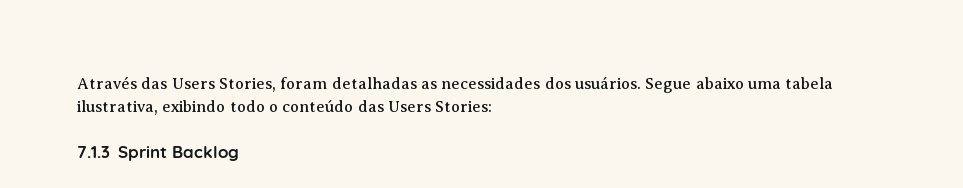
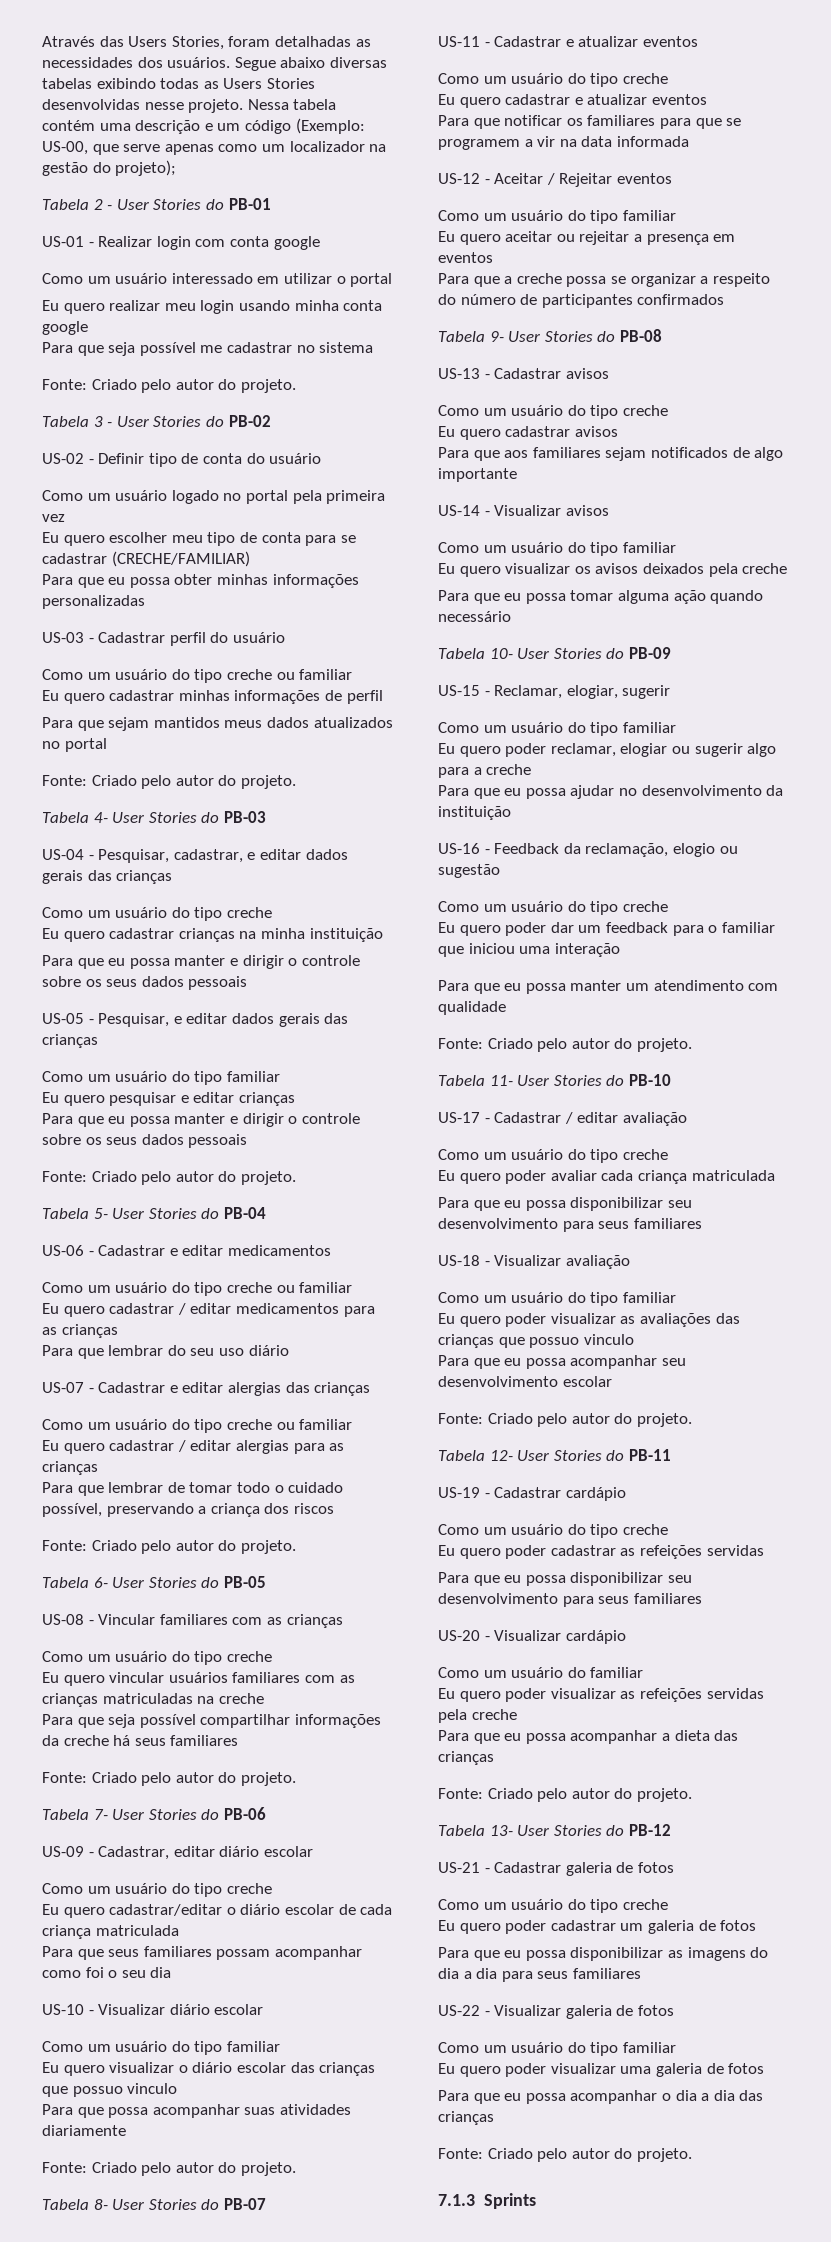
[747,77,834,89] [77,100,493,115] uma tabela ilustrativa, exibindo todo o conteúdo das Users Stories: -> [329,57,387,68] [42,78,315,89] [42,99,337,113] [42,118,365,134] [42,141,387,155] [42,160,177,176] [42,198,271,210] [42,236,320,250] [42,273,393,287] [42,300,383,314] [42,321,88,335] [42,342,374,356] [42,379,296,393] [42,415,271,427] [42,453,322,467] [42,490,386,504] [42,514,65,522] [42,532,356,546] [42,551,250,567] [42,574,359,588] [42,595,145,609] [42,632,285,646] [42,669,353,683] [42,690,383,704] [42,717,393,731] [42,738,107,752] [42,775,296,789] [42,811,266,823] [42,849,348,863] [42,870,173,884] [42,907,272,921] [42,928,383,942] [42,955,360,969] [42,976,248,990] [42,1013,349,1027] [42,1034,98,1048] [42,1071,280,1085] [42,1092,295,1106] [42,1113,360,1127] [42,1134,248,1148] [42,1171,296,1185] [42,1207,266,1219] [42,1245,331,1256] [42,1282,353,1296] [42,1303,375,1317] [42,1324,118,1338] [42,1345,289,1359] [42,1382,371,1396] [42,1419,353,1433] [42,1440,345,1454] [42,1461,98,1475] [42,1482,344,1496] [42,1503,334,1517] [42,1540,296,1554] [42,1576,266,1588] [42,1614,343,1628] [42,1651,272,1665] [42,1672,355,1686] [42,1693,264,1707] [42,1714,381,1728] [42,1735,239,1746] [42,1772,296,1786] [42,1807,266,1820] [42,1846,313,1860] [42,1883,272,1897] [42,1904,393,1918] [42,1925,179,1939] [42,1946,362,1960] [42,1967,172,1978] [42,2004,264,2015] [42,2041,280,2055] [42,2062,376,2076] [42,2083,178,2097] [42,2104,351,2118] [42,2125,126,2136] [42,2162,296,2176] [42,2198,266,2210] [438,36,698,47] [438,73,668,87] [438,94,707,108] [438,115,742,129] [438,136,689,150] [438,173,672,187] [438,210,676,224] [438,231,736,245] [438,252,493,263] [438,273,770,287] [438,294,725,308] [438,329,662,342] [438,368,609,379] [438,405,668,419] [438,426,618,440] [438,447,784,461] [438,468,517,482] [438,505,609,516] [438,542,676,556] [438,563,788,577] [438,590,764,604] [438,611,511,622] [438,647,671,659] [438,685,671,699] [438,722,676,736] [438,743,777,757] [438,764,532,778] [438,785,784,799] [438,806,511,820] [438,843,738,857] [438,864,500,878] [438,901,668,915] [438,922,775,936] [438,943,620,957] [438,980,779,994] [438,1001,506,1015] [438,1038,692,1052] [438,1074,671,1086] [438,1112,687,1126] [438,1149,668,1163] [438,1170,775,1184] [438,1197,692,1211] [438,1218,702,1232] [438,1255,630,1269] [438,1292,676,1306] [438,1313,740,1327] [438,1334,634,1348] [438,1355,686,1369] [438,1376,612,1387] [438,1413,692,1427] [438,1449,671,1461] [438,1487,626,1501] [438,1524,668,1538] [438,1545,764,1559] [438,1572,692,1586] [438,1593,702,1607] [438,1630,626,1644] [438,1667,644,1678] [438,1688,764,1702] [438,1709,517,1723] [438,1730,739,1744] [438,1751,494,1765] [438,1788,692,1802] [438,1824,671,1836] [438,1862,674,1876] [438,1899,668,1913] [438,1920,757,1934] [438,1947,769,1961] [438,1968,641,1982] [438,2005,674,2019] [438,2042,676,2056] [438,2063,765,2077] [438,2090,764,2104] [438,2111,494,2125] [438,2148,692,2162] diversas tabelas exibindo todas as Users Stories desenvolvidas nesse projeto. Nessa tabela contém uma descrição e um código (Exemplo: US-00, que serve apenas como um localizador na gestão do projeto); // Tabela 2 - User Stories do PB-01 // US-01 - Realizar login com conta google // Como um usuário interessado em utilizar o portal // Eu quero realizar meu login usando minha conta google // Para que seja possível me cadastrar no sistema // Fonte: Criado pelo autor do projeto. // Tabela 3 - User Stories do PB-02 // US-02 - Definir tipo de conta do usuário // Como um usuário logado no portal pela primeira vez // Eu quero escolher meu tipo de conta para se cadastrar (CRECHE/FAMILIAR) // Para que eu possa obter minhas informações personalizadas // US-03 - Cadastrar perfil do usuário // Como um usuário do tipo creche ou familiar // Eu quero cadastrar minhas informações de perfil // Para que sejam mantidos meus dados atualizados no portal // Fonte: Criado pelo autor do projeto. // Tabela 4- User Stories do PB-03 // US-04 - Pesquisar, cadastrar, e editar dados gerais das crianças // Como um usuário do tipo creche // Eu quero cadastrar crianças na minha instituição // Para que eu possa manter e dirigir o controle sobre os seus dados pessoais // US-05 - Pesquisar, e editar dados gerais das crianças // Como um usuário do tipo familiar // Eu quero pesquisar e editar crianças // Para que eu possa manter e dirigir o controle sobre os seus dados pessoais // Fonte: Criado pelo autor do projeto. // Tabela 5- User Stories do PB-04 // US-06 - Cadastrar e editar medicamentos // Como um usuário do tipo creche ou familiar // Eu quero cadastrar / editar medicamentos para as crianças // Para que lembrar do seu uso diário // US-07 - Cadastrar e editar alergias das crianças // Como um usuário do tipo creche ou familiar // Eu quero cadastrar / editar alergias para as crianças // Para que lembrar de tomar todo o cuidado possível, preservando a criança dos riscos // Fonte: Criado pelo autor do projeto. // Tabela 6- User Stories do PB-05 // US-08 - Vincular familiares com as crianças // Como um usuário do tipo creche // Eu quero vincular usuários familiares com as crianças matriculadas na creche // Para que seja possível compartilhar informações da creche há seus familiares // Fonte: Criado pelo autor do projeto. // Tabela 7- User Stories do PB-06 // US-09 - Cadastrar, editar diário escolar // Como um usuário do tipo creche // Eu quero cadastrar/editar o diário escolar de cada criança matriculada // Para que seus familiares possam acompanhar como foi o seu dia // US-10 - Visualizar diário escolar // Como um usuário do tipo familiar // Eu quero visualizar o diário escolar das crianças que possuo vinculo // Para que possa acompanhar suas atividades diariamente // Fonte: Criado pelo autor do projeto. // Tabela 8- User Stories do PB-07 // US-11 - Cadastrar e atualizar eventos // Como um usuário do tipo creche // Eu quero cadastrar e atualizar eventos // Para que notificar os familiares para que se programem a vir na data informada // US-12 - Aceitar / Rejeitar eventos // Como um usuário do tipo familiar // Eu quero aceitar ou rejeitar a presença em eventos // Para que a creche possa se organizar a respeito do número de participantes confirmados // Tabela 9- User Stories do PB-08 // US-13 - Cadastrar avisos // Como um usuário do tipo creche // Eu quero cadastrar avisos // Para que aos familiares sejam notificados de algo importante // US-14 - Visualizar avisos // Como um usuário do tipo familiar // Eu quero visualizar os avisos deixados pela creche // Para que eu possa tomar alguma ação quando necessário // Tabela 10- User Stories do PB-09 // US-15 - Reclamar, elogiar, sugerir // Como um usuário do tipo familiar // Eu quero poder reclamar, elogiar ou sugerir algo para a creche // Para que eu possa ajudar no desenvolvimento da instituição // US-16 - Feedback da reclamação, elogio ou sugestão // Como um usuário do tipo creche // Eu quero poder dar um feedback para o familiar que iniciou uma interação // Para que eu possa manter um atendimento com qualidade // Fonte: Criado pelo autor do projeto. // Tabela 11- User Stories do PB-10 // US-17 - Cadastrar / editar avaliação // Como um usuário do tipo creche // Eu quero poder avaliar cada criança matriculada // Para que eu possa disponibilizar seu desenvolvimento para seus familiares // US-18 - Visualizar avaliação // Como um usuário do tipo familiar // Eu quero poder visualizar as avaliações das crianças que possuo vinculo // Para que eu possa acompanhar seu desenvolvimento escolar // Fonte: Criado pelo autor do projeto. // Tabela 12- User Stories do PB-11 // US-19 - Cadastrar cardápio // Como um usuário do tipo creche // Eu quero poder cadastrar as refeições servidas // Para que eu possa disponibilizar seu desenvolvimento para seus familiares // US-20 - Visualizar cardápio // Como um usuário do familiar // Eu quero poder visualizar as refeições servidas pela creche // Para que eu possa acompanhar a dieta das crianças // Fonte: Criado pelo autor do projeto. // Tabela 13- User Stories do PB-12 // US-21 - Cadastrar galeria de fotos // Como um usuário do tipo creche // Eu quero poder cadastrar um galeria de fotos // Para que eu possa disponibilizar as imagens do dia a dia para seus familiares // US-22 - Visualizar galeria de fotos // Como um usuário do tipo familiar // Eu quero poder visualizar uma galeria de fotos // Para que eu possa acompanhar o dia a dia das crianças // Fonte: Criado pelo autor do projeto.
[118,146,239,161] Sprint Backlog -> [483,2193,536,2209] Sprints

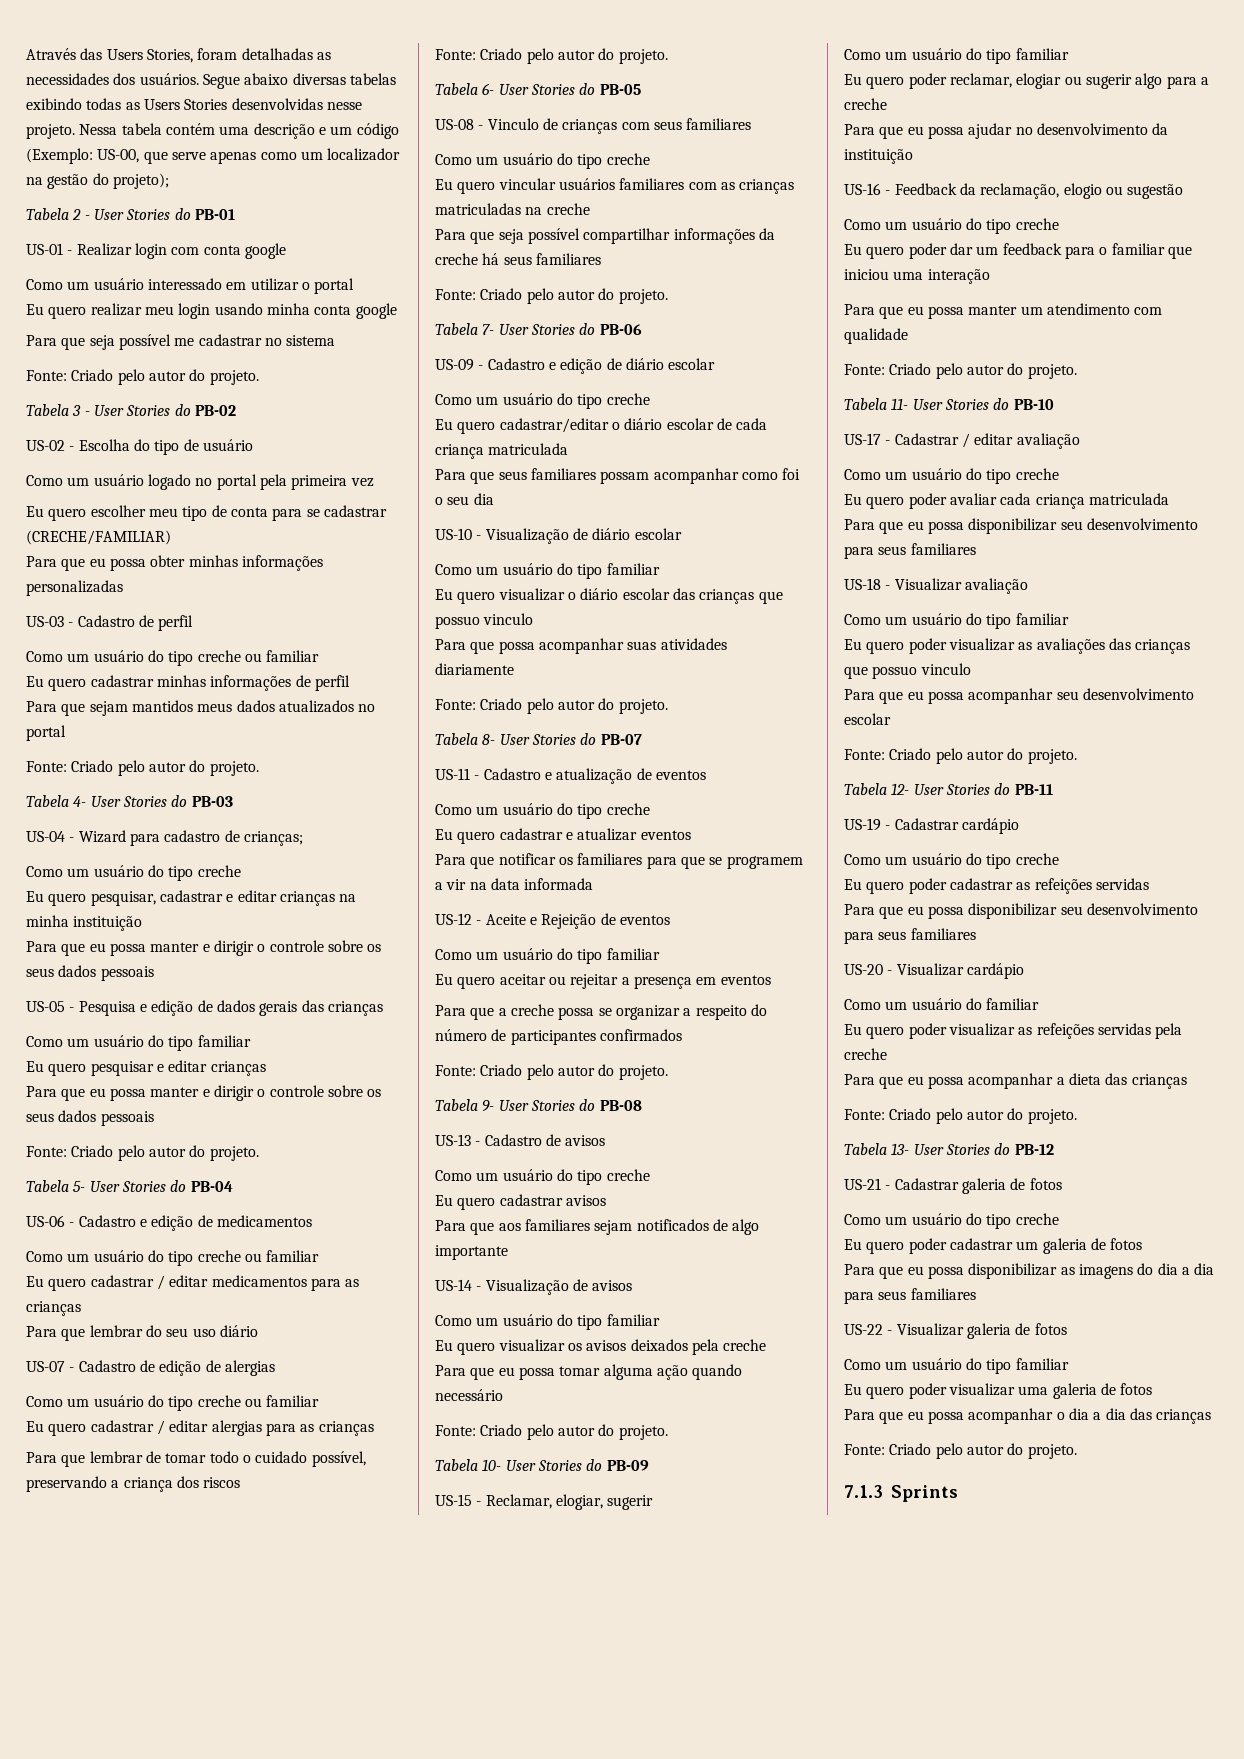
[98,453,265,467] Definir tipo de conta do -> [78,439,199,455] Escolha do tipo de
[98,632,285,646] Cadastrar perfil do usuário -> [77,615,194,631] Cadastro de perfil
[98,849,348,863] [42,870,173,884] [42,907,272,921] [42,928,175,942] Pesquisar, cadastrar, e editar dados gerais das crianças // Como um usuário do tipo creche // Eu quero cadastrar -> [78,830,303,846] [26,865,241,881] [26,890,277,906] Wizard para cadastro de crianças; // Como um usuário do tipo creche // Eu quero pesquisar, cadastrar e editar
[98,1013,228,1027] Pesquisar, e editar -> [78,1000,213,1016] Pesquisa e edição de
[98,1245,224,1256] Cadastrar e editar -> [78,1215,213,1231] Cadastro e edição de
[98,1382,371,1396] Cadastrar e editar alergias das crianças -> [78,1360,275,1376] Cadastro de edição de alergias
[98,1614,343,1628] Vincular familiares com as crianças -> [487,118,752,134] Vinculo de crianças com seus familiares
[98,1846,215,1860] Cadastrar, editar -> [487,358,622,374] Cadastro e edição de
[98,2004,166,2015] Visualizar -> [485,528,588,544] Visualização de
[494,36,639,47] Cadastrar e atualizar -> [483,768,652,784] Cadastro e atualização de
[494,173,613,187] Aceitar / Rejeitar -> [485,913,616,929] Aceite e Rejeição de
(725, 299) none -> [435,1064,668,1080] // Fonte: Criado pelo autor do projeto.
[494,368,562,379] Cadastrar -> [484,1134,561,1146] Cadastro de
[494,505,562,516] Visualizar -> [485,1279,588,1295] Visualização de
(511, 616) none -> [435,1424,668,1440] // Fonte: Criado pelo autor do projeto.

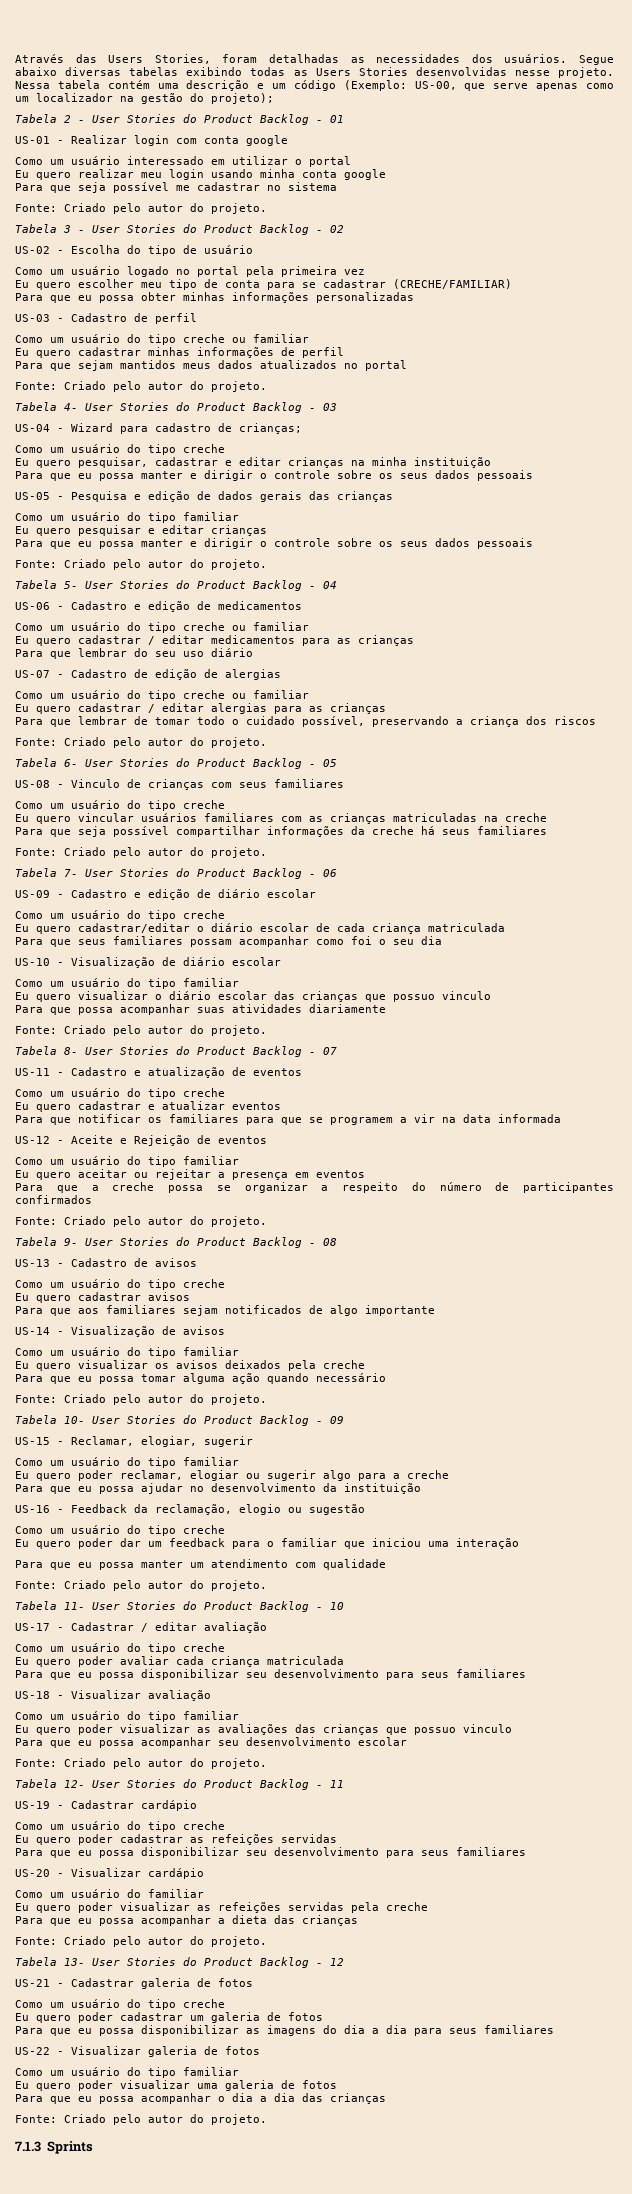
[194,209,235,220] PB-01 -> [204,114,344,125] Product Backlog - 01
[194,405,236,416] PB-02 -> [204,224,344,235] Product Backlog - 02
[191,796,233,807] PB-03 -> [197,402,337,413] Product Backlog - 03
[190,1181,233,1192] PB-04 -> [197,580,337,591] Product Backlog - 04
[599,84,641,95] PB-05 -> [197,758,337,769] Product Backlog - 05
[599,324,642,335] PB-06 -> [197,868,337,879] Product Backlog - 06
[600,734,642,745] PB-07 -> [197,1046,337,1057] Product Backlog - 07
[599,1100,642,1111] PB-08 -> [197,1237,337,1248] Product Backlog - 08
[606,1460,649,1471] PB-09 -> [204,1415,344,1426] Product Backlog - 09
[1013,399,1054,410] PB-10 -> [204,1601,344,1612] Product Backlog - 10
[1014,784,1053,795] PB-11 -> [204,1779,344,1790] Product Backlog - 11
[1014,1144,1054,1155] PB-12 -> [204,1957,344,1968] Product Backlog - 12

